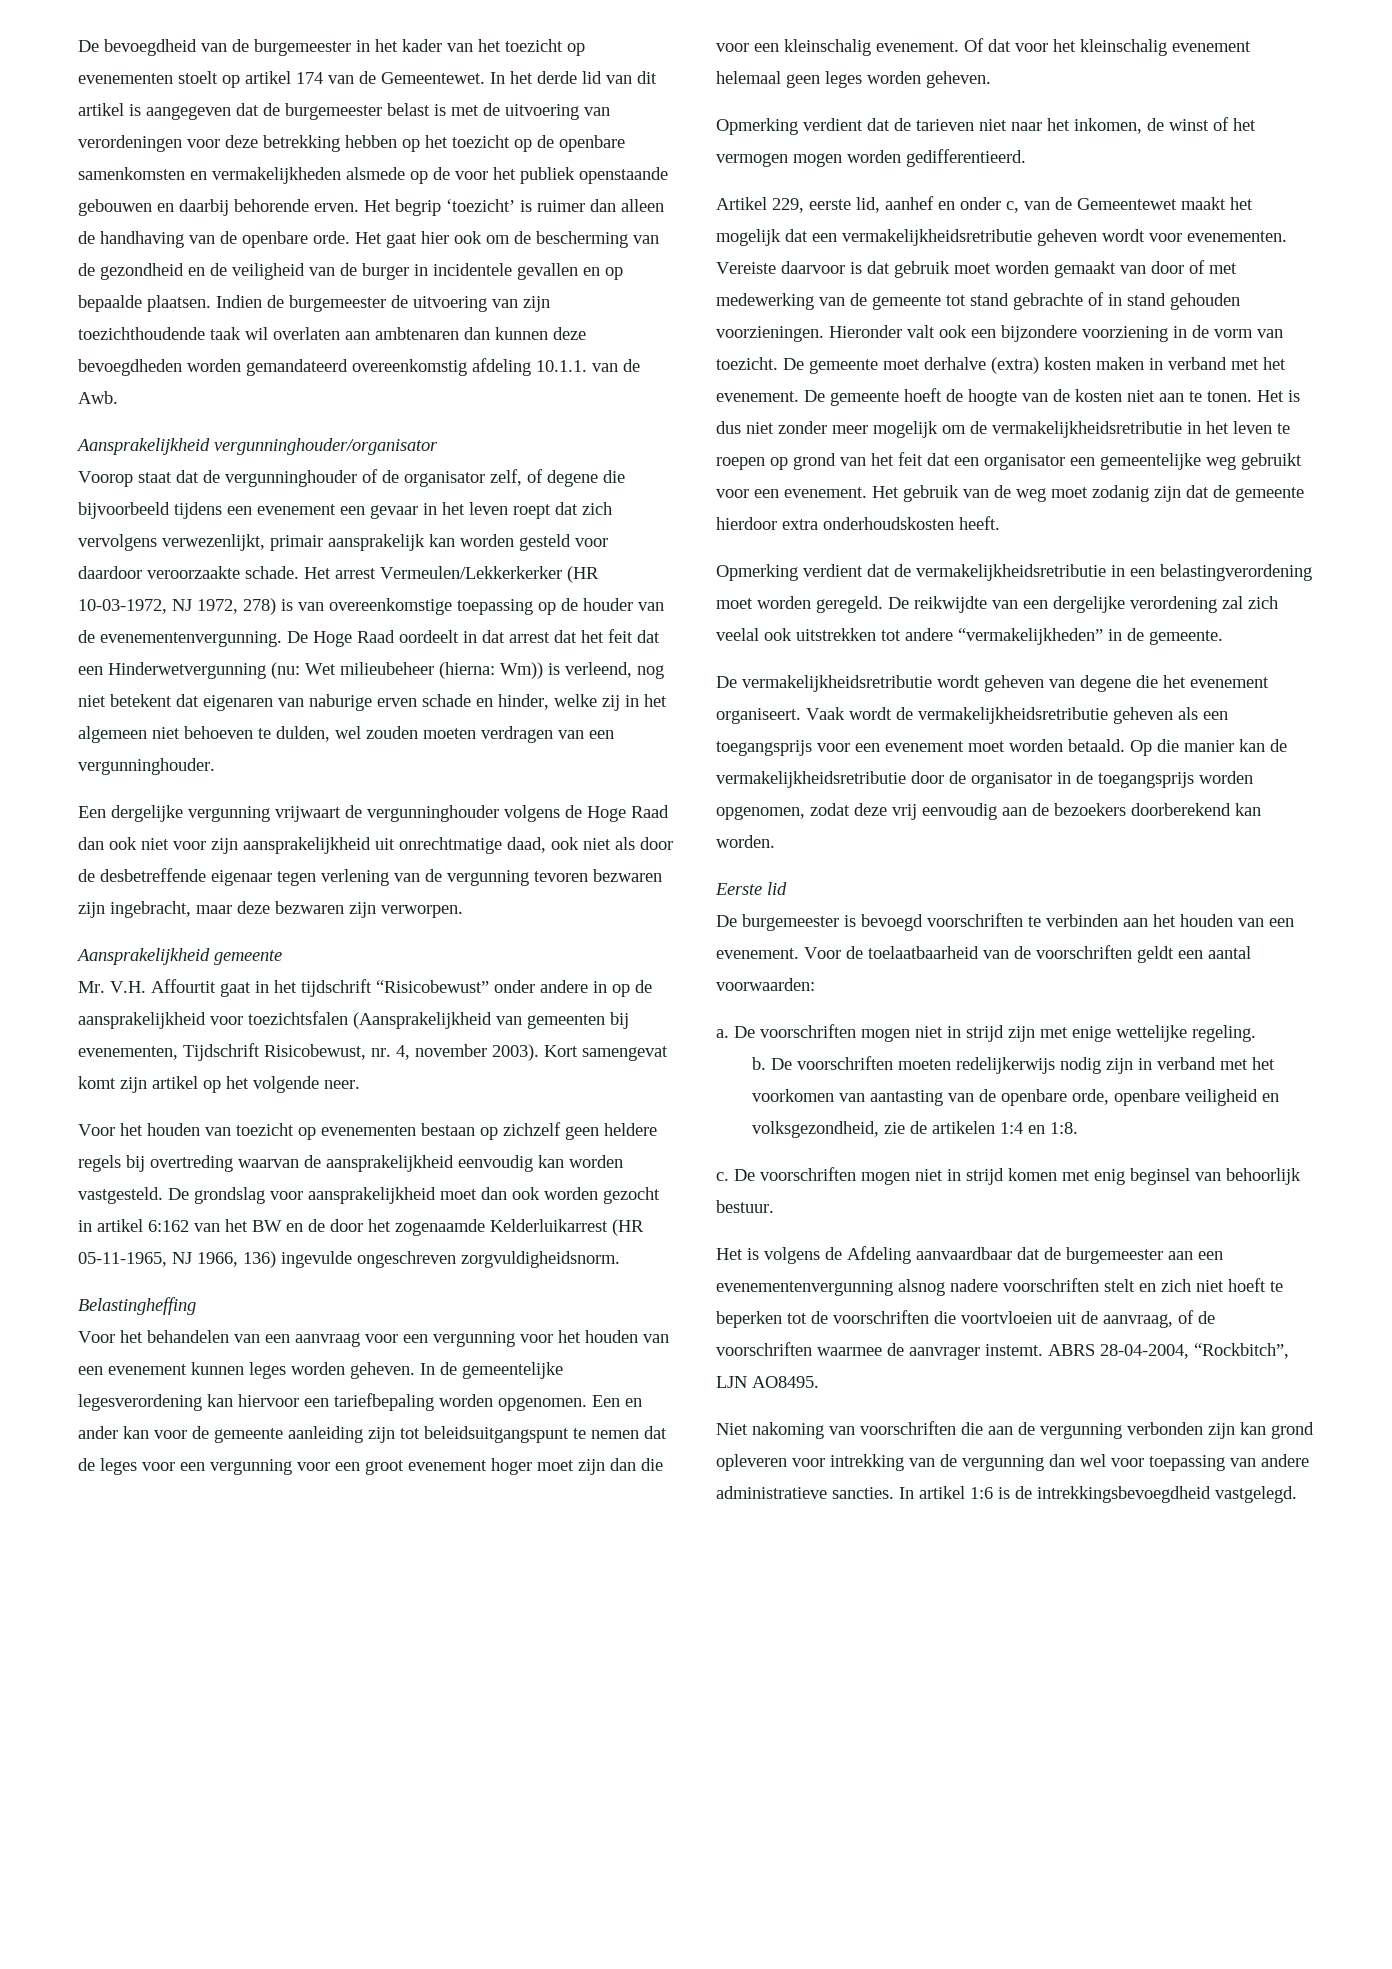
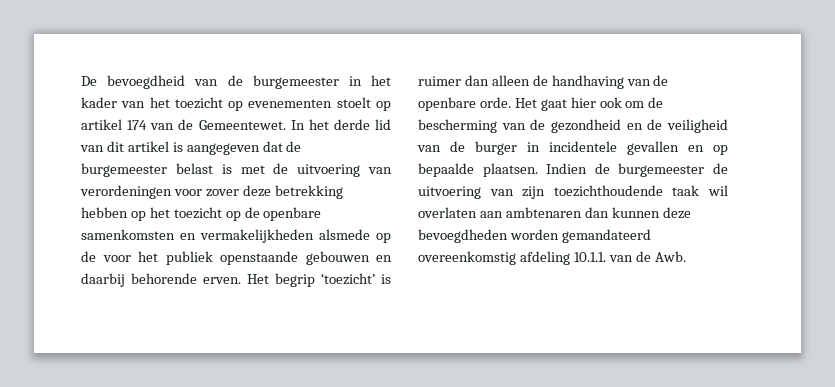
(220, 143) none -> [205,189,239,197] zover
[76,438,438,455] [78,469,625,487] [78,502,612,519] [78,534,608,551] [78,566,599,583] [78,598,664,615] [78,629,660,647] [78,662,664,679] [78,694,667,711] [78,726,614,743] [78,758,215,775] [78,805,669,822] [78,837,673,854] [78,868,662,886] [78,901,463,918] [76,948,282,965] [78,979,652,997] [78,1011,629,1029] [78,1043,668,1061] [78,1076,360,1093] [78,1122,657,1140] [78,1155,623,1172] [78,1187,660,1204] [78,1219,644,1236] [78,1251,620,1268] [78,1297,196,1315] [78,1330,669,1347] [78,1362,563,1379] [78,1393,642,1411] [78,1426,667,1443] [78,1458,663,1475] [716,38,1251,56] [716,71,991,88] [716,117,1256,135] [716,149,1026,167] [716,196,1253,213] [716,229,1287,246] [716,260,1237,278] [716,292,1240,310] [716,325,1283,342] [716,357,1286,374] [716,388,1300,406] [716,421,1290,438] [716,452,1302,470] [716,485,1304,502] [716,516,1000,530] [716,564,1312,581] [716,596,1278,613] [716,628,1223,645] [716,675,1269,692] [716,707,1228,724] [716,739,1287,756] [716,771,1253,788] [716,803,1261,820] [716,835,775,848] [715,882,787,895] [716,913,1294,931] [716,945,1251,963] [716,978,815,991] [716,1024,1256,1042] [752,1056,1276,1074] [752,1089,1280,1106] [752,1121,1079,1138] [716,1167,1301,1185] [716,1200,774,1213] [716,1246,1223,1264] [716,1278,1283,1296] [716,1310,1215,1328] [716,1342,1289,1360] [716,1376,819,1388] [716,1421,1314,1439] [716,1454,1309,1471] [716,1486,1297,1503] // Aansprakelijkheid vergunninghouder/organisator // Voorop staat dat de vergunninghouder of de organisator zelf, of degene die bijvoorbeeld tijdens een evenement een gevaar in het leven roept dat zich vervolgens verwezenlijkt, primair aansprakelijk kan worden gesteld voor daardoor veroorzaakte schade. Het arrest Vermeulen/Lekkerkerker (HR 10-03-1972, NJ 1972, 278) is van overeenkomstige toepassing op de houder van de evenementenvergunning. De Hoge Raad oordeelt in dat arrest dat het feit dat een Hinderwetvergunning (nu: Wet milieubeheer (hierna: Wm)) is verleend, nog niet betekent dat eigenaren van naburige erven schade en hinder, welke zij in het algemeen niet behoeven te dulden, wel zouden moeten verdragen van een vergunninghouder. // Een dergelijke vergunning vrijwaart de vergunninghouder volgens de Hoge Raad dan ook niet voor zijn aansprakelijkheid uit onrechtmatige daad, ook niet als door de desbetreffende eigenaar tegen verlening van de vergunning tevoren bezwaren zijn ingebracht, maar deze bezwaren zijn verworpen. // Aansprakelijkheid gemeente // Mr. V.H. Affourtit gaat in het tijdschrift “Risicobewust” onder andere in op de aansprakelijkheid voor toezichtsfalen (Aansprakelijkheid van gemeenten bij evenementen, Tijdschrift Risicobewust, nr. 4, november 2003). Kort samengevat komt zijn artikel op het volgende neer. // Voor het houden van toezicht op evenementen bestaan op zichzelf geen heldere regels bij overtreding waarvan de aansprakelijkheid eenvoudig kan worden vastgesteld. De grondslag voor aansprakelijkheid moet dan ook worden gezocht in artikel 6:162 van het BW en de door het zogenaamde Kelderluikarrest (HR 05-11-1965, NJ 1966, 136) ingevulde ongeschreven zorgvuldigheidsnorm. // Belastingheffing // Voor het behandelen van een aanvraag voor een vergunning voor het houden van een evenement kunnen leges worden geheven. In de gemeentelijke legesverordening kan hiervoor een tariefbepaling worden opgenomen. Een en ander kan voor de gemeente aanleiding zijn tot beleidsuitgangspunt te nemen dat de leges voor een vergunning voor een groot evenement hoger moet zijn dan die voor een kleinschalig evenement. Of dat voor het kleinschalig evenement helemaal geen leges worden geheven. // Opmerking verdient dat de tarieven niet naar het inkomen, de winst of het vermogen mogen worden gedifferentieerd. // Artikel 229, eerste lid, aanhef en onder c, van de Gemeentewet maakt het mogelijk dat een vermakelijkheidsretributie geheven wordt voor evenementen. Vereiste daarvoor is dat gebruik moet worden gemaakt van door of met medewerking van de gemeente tot stand gebrachte of in stand gehouden voorzieningen. Hieronder valt ook een bijzondere voorziening in de vorm van toezicht. De gemeente moet derhalve (extra) kosten maken in verband met het evenement. De gemeente hoeft de hoogte van de kosten niet aan te tonen. Het is dus niet zonder meer mogelijk om de vermakelijkheidsretributie in het leven te roepen op grond van het feit dat een organisator een gemeentelijke weg gebruikt voor een evenement. Het gebruik van de weg moet zodanig zijn dat de gemeente hierdoor extra onderhoudskosten heeft. // Opmerking verdient dat de vermakelijkheidsretributie in een belastingverordening moet worden geregeld. De reikwijdte van een dergelijke verordening zal zich veelal ook uitstrekken tot andere “vermakelijkheden” in de gemeente. // De vermakelijkheidsretributie wordt geheven van degene die het evenement organiseert. Vaak wordt de vermakelijkheidsretributie geheven als een toegangsprijs voor een evenement moet worden betaald. Op die manier kan de vermakelijkheidsretributie door de organisator in de toegangsprijs worden opgenomen, zodat deze vrij eenvoudig aan de bezoekers doorberekend kan worden. // Eerste lid // De burgemeester is bevoegd voorschriften te verbinden aan het houden van een evenement. Voor de toelaatbaarheid van de voorschriften geldt een aantal voorwaarden: // a. De voorschriften mogen niet in strijd zijn met enige wettelijke regeling. // b. De voorschriften moeten redelijkerwijs nodig zijn in verband met het voorkomen van aantasting van de openbare orde, openbare veiligheid en volksgezondheid, zie de artikelen 1:4 en 1:8. // c. De voorschriften mogen niet in strijd komen met enig beginsel van behoorlijk bestuur. // Het is volgens de Afdeling aanvaardbaar dat de burgemeester aan een evenementenvergunning alsnog nadere voorschriften stelt en zich niet hoeft te beperken tot de voorschriften die voortvloeien uit de aanvraag, of de voorschriften waarmee de aanvrager instemt. ABRS 28-04-2004, “Rockbitch”, LJN AO8495. // Niet nakoming van voorschriften die aan de vergunning verbonden zijn kan grond opleveren voor intrekking van de vergunning dan wel voor toepassing van andere administratieve sancties. In artikel 1:6 is de intrekkingsbevoegdheid vastgelegd. -> (686, 256) none

